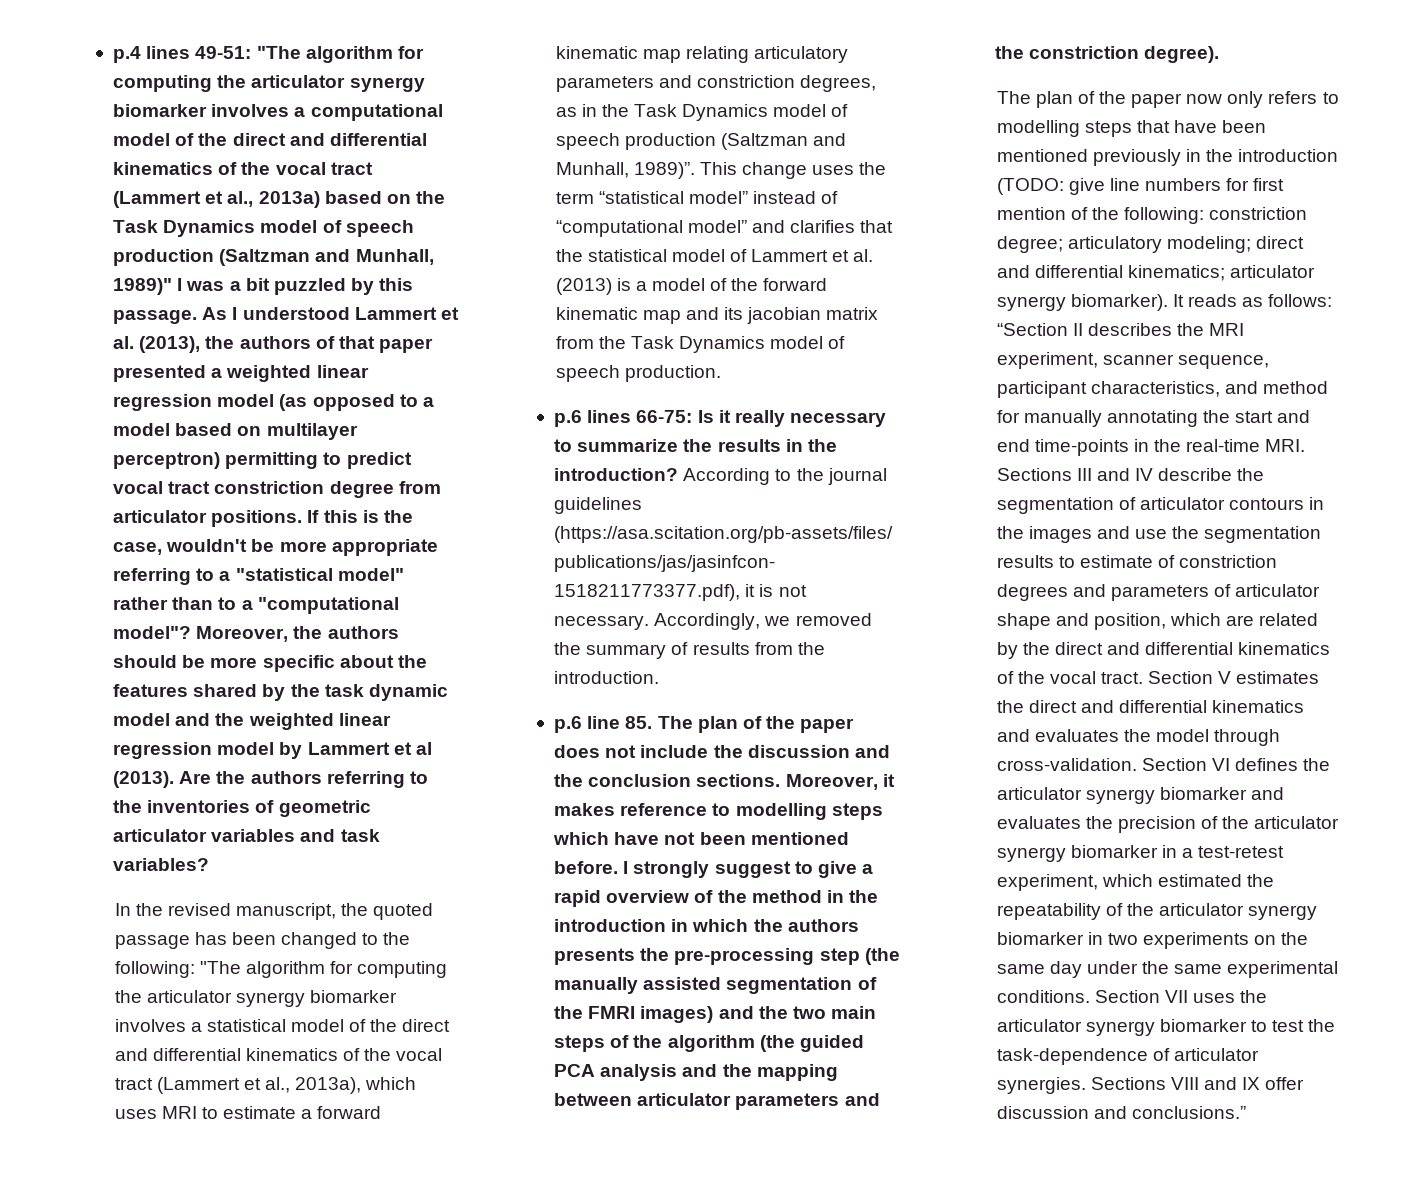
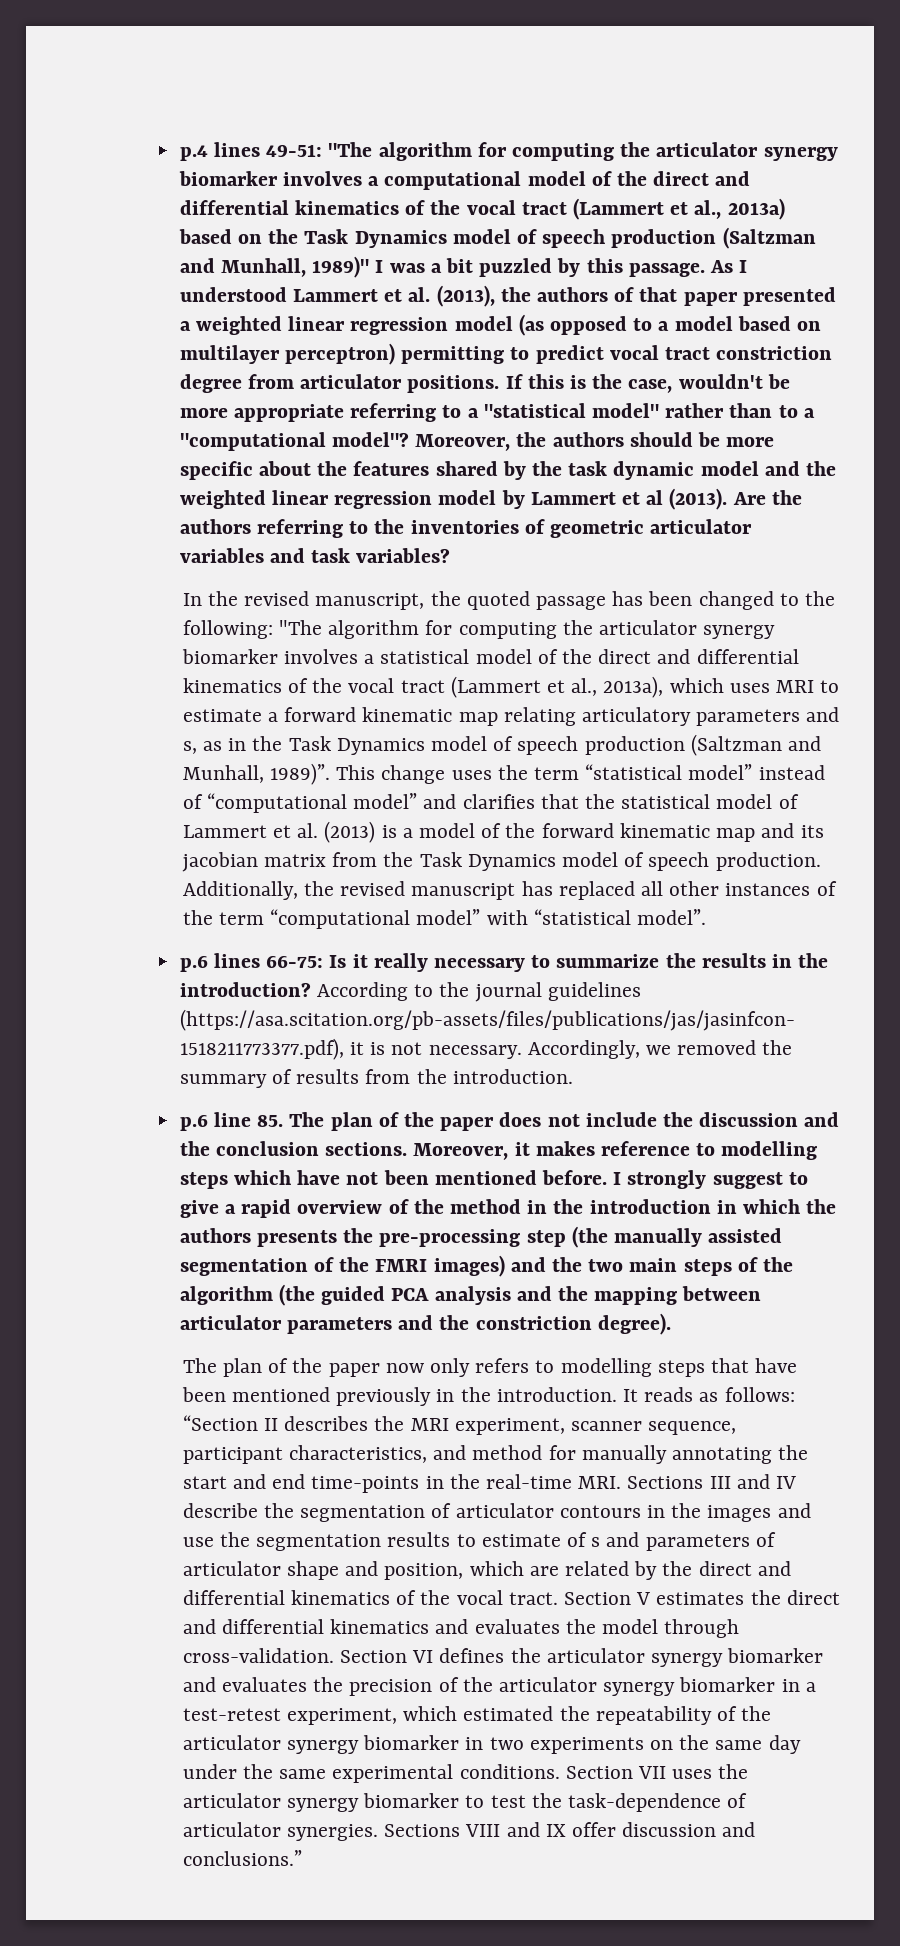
[696,75,876,92] constriction degrees, -> [182,741,197,754] s,
(721, 373) none -> [182,881,837,900] [182,909,707,929] Additionally, the revised manuscript has replaced all other instances of the term “computational model” with “statistical model”.
[1238,149,1339,162] [996,178,1285,195] [996,207,1308,224] [996,236,1304,253] [996,265,1315,281] [996,294,1168,311] introduction (TODO: give line numbers for first mention of the following: constriction degree; articulatory modeling; direct and differential kinematics; articulator synergy biomarker). -> [496,1387,617,1402] introduction.
[1179,555,1278,568] [996,584,1068,601] constriction degrees -> [591,1537,601,1547] s

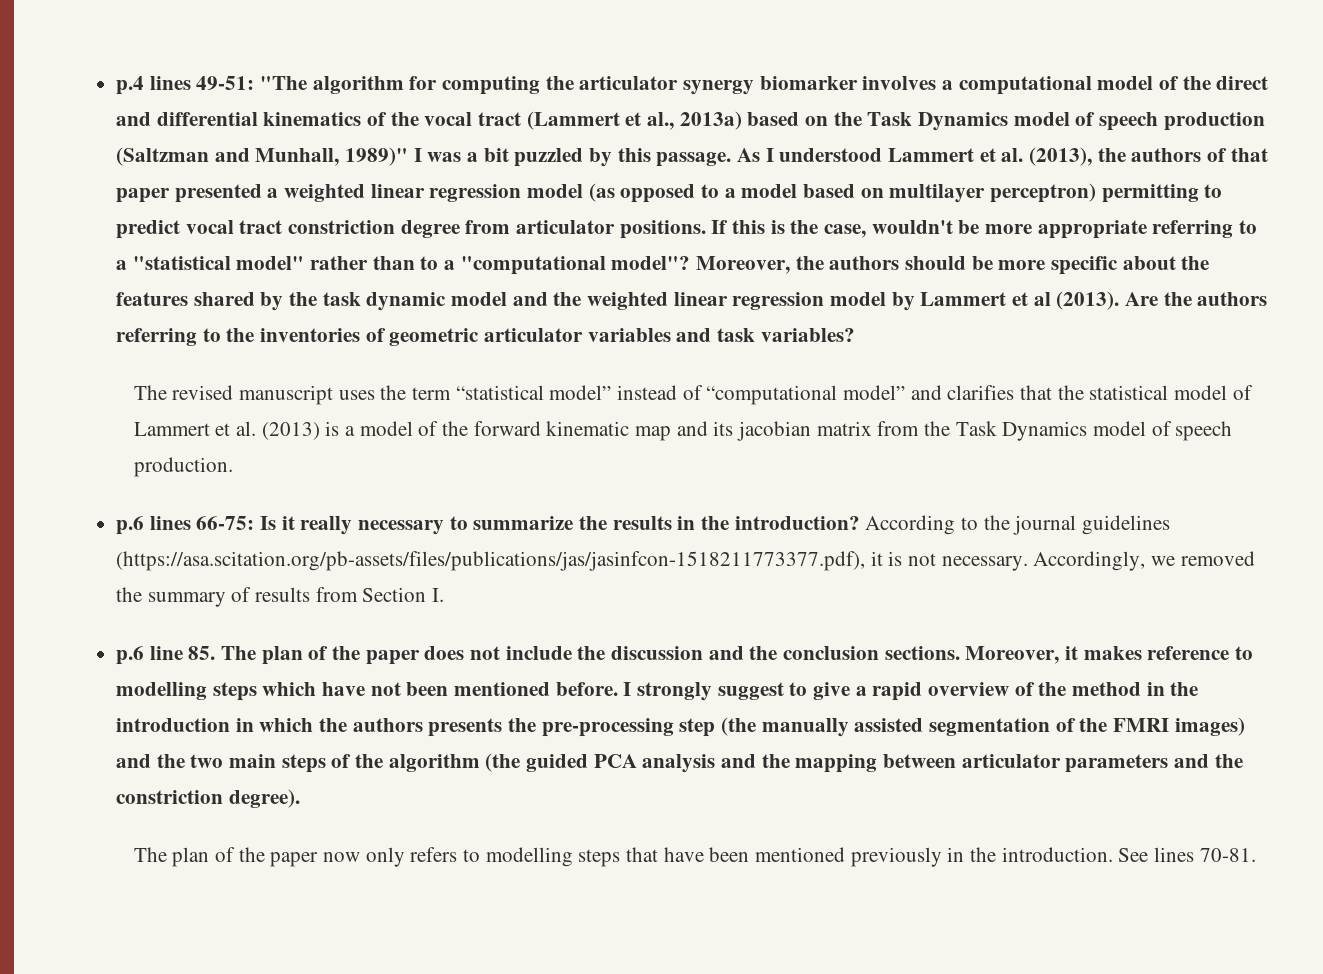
[182,591,836,610] [182,620,776,639] [181,649,799,664] [182,676,840,698] [182,707,840,726] [182,734,822,756] [182,763,446,785] In the revised manuscript, the quoted passage has been changed to the following: "The algorithm for computing the articulator synergy biomarker involves a statistical model of the direct and differential kinematics of the vocal tract (Lammert et al., 2013a), which uses MRI to estimate a forward kinematic map relating articulatory parameters and s, as in the Task Dynamics model of speech production (Saltzman and Munhall, 1989)”. This change -> [133,385,334,405] The revised manuscript
[182,881,837,900] [182,909,707,929] Additionally, the revised manuscript has replaced all other instances of the term “computational model” with “statistical model”. -> (233, 467) none
[416,1069,573,1084] the introduction. -> [362,587,444,602] Section I.
[623,1387,795,1402] [182,1415,737,1435] [182,1445,809,1464] [182,1474,797,1493] [182,1503,811,1522] [182,1532,776,1551] [182,1561,791,1580] [182,1590,840,1605] [182,1619,740,1638] [182,1648,824,1667] [182,1677,816,1696] [182,1706,772,1725] [182,1735,801,1754] [182,1764,749,1783] [182,1793,748,1812] [182,1822,756,1841] [182,1850,302,1866] It reads as follows: “Section II describes the MRI experiment, scanner sequence, participant characteristics, and method for manually annotating the start and end time-points in the real-time MRI. Sections III and IV describe the segmentation of articulator contours in the images and use the segmentation results to estimate of s and parameters of articulator shape and position, which are related by the direct and differential kinematics of the vocal tract. Section V estimates the direct and differential kinematics and evaluates the model through cross-validation. Section VI defines the articulator synergy biomarker and evaluates the precision of the articulator synergy biomarker in a test-retest experiment, which estimated the repeatability of the articulator synergy biomarker in two experiments on the same day under the same experimental conditions. Section VII uses the articulator synergy biomarker to test the task-dependence of articulator synergies. Sections VIII and IX offer discussion and conclusions.” -> [1118,847,1256,862] See lines 70-81.

